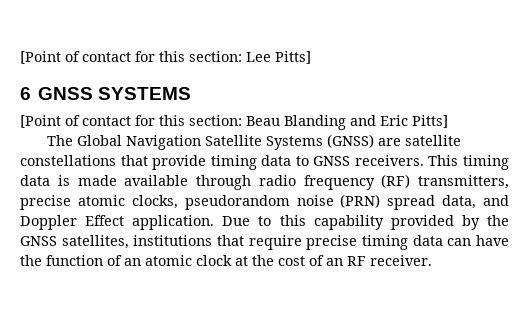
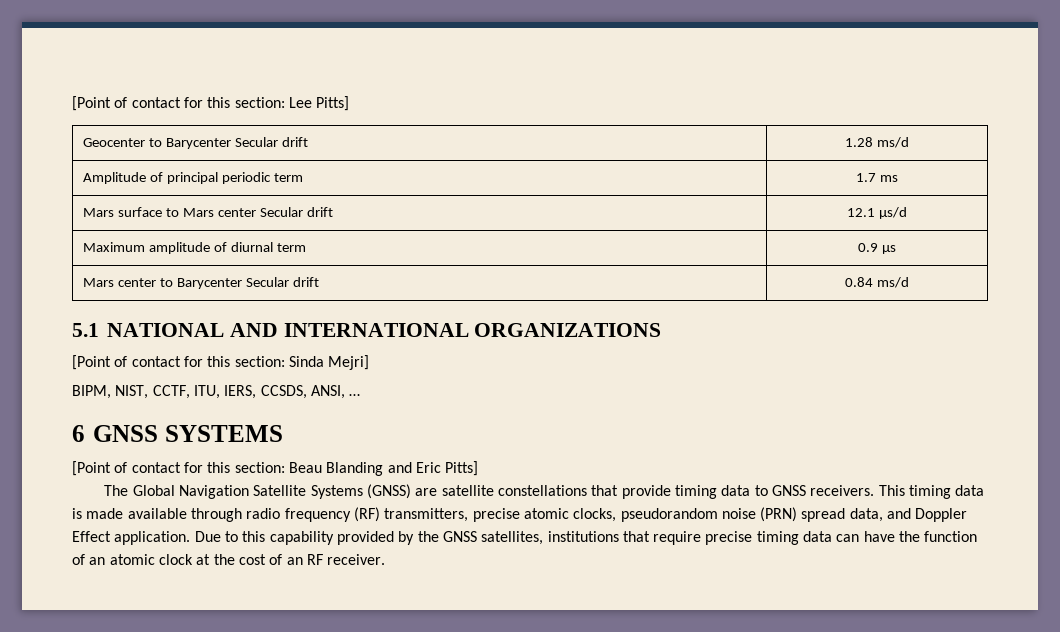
(311, 57) none -> [83,137,309,149] [845,137,909,148] [83,172,304,184] [856,173,898,182] [83,207,333,217] [847,207,907,219] [83,242,307,254] [858,243,896,254] [83,277,319,289] [845,277,909,288] [72,323,662,337] [72,355,370,370] [72,385,361,399] // Geocenter to Barycenter Secular drift | 1.28 ms/d // Amplitude of principal periodic term | 1.7 ms // Mars surface to Mars center Secular drift | 12.1 μs/d // Maximum amplitude of diurnal term | 0.9 μs // Mars center to Barycenter Secular drift | 0.84 ms/d // 5.1 NATIONAL AND INTERNATIONAL ORGANIZATIONS // [Point of contact for this section: Sinda Mejri] // BIPM, NIST, CCTF, ITU, IERS, CCSDS, ANSI, …

